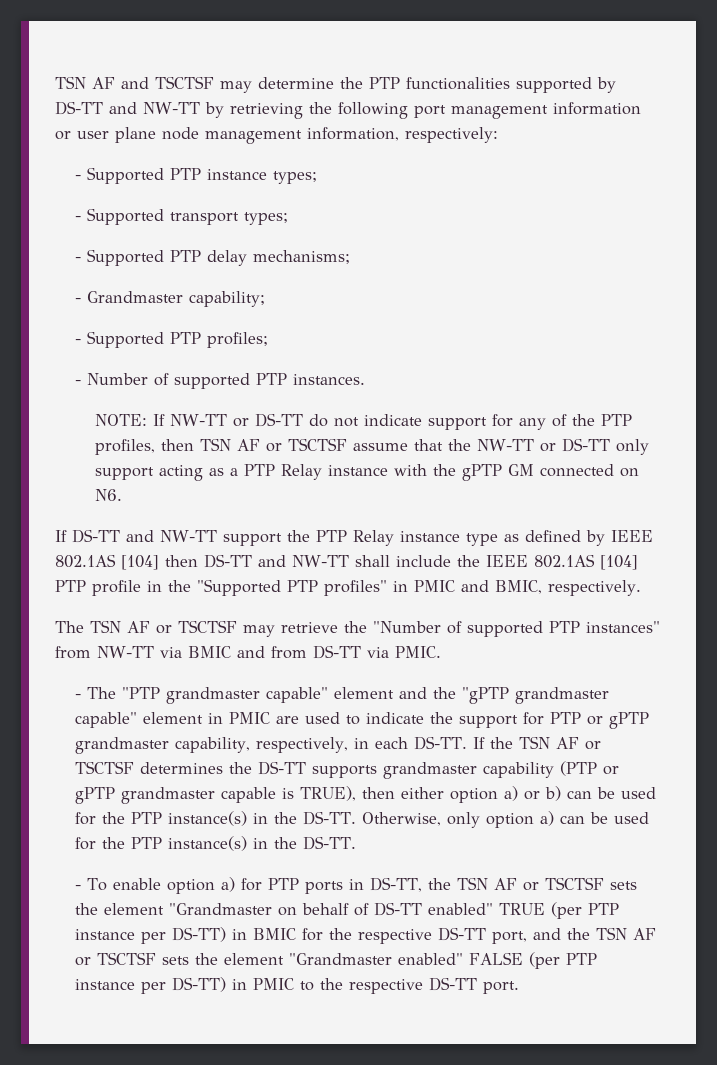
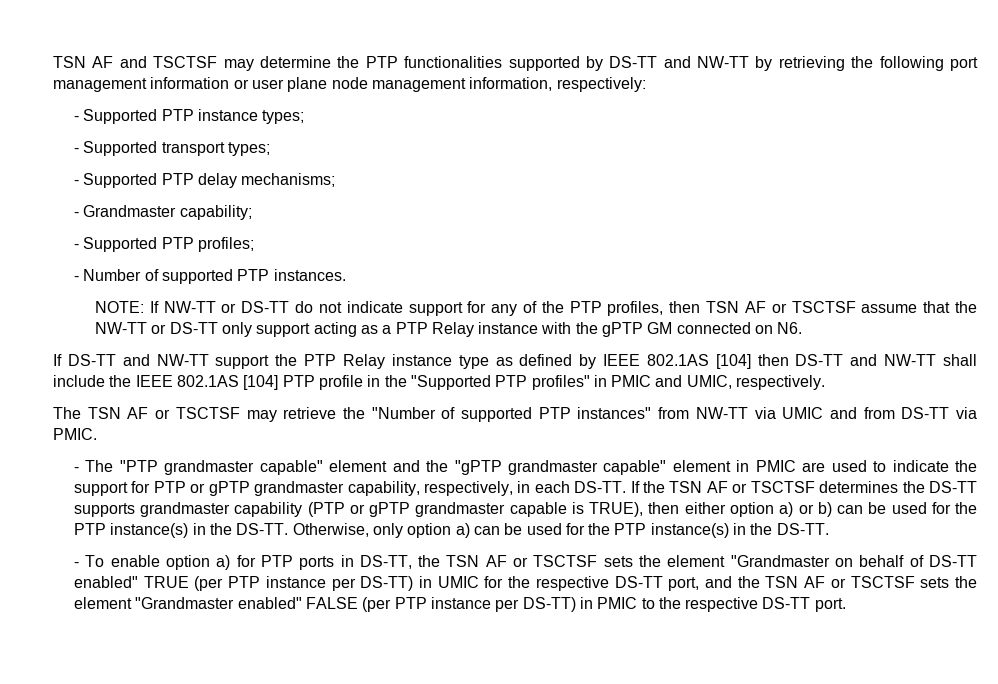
[495,580,542,594] BMIC, -> [686,375,732,389] UMIC,
[188,646,231,658] BMIC -> [782,407,824,419] UMIC
[253,928,297,940] BMIC -> [437,576,479,588] UMIC

